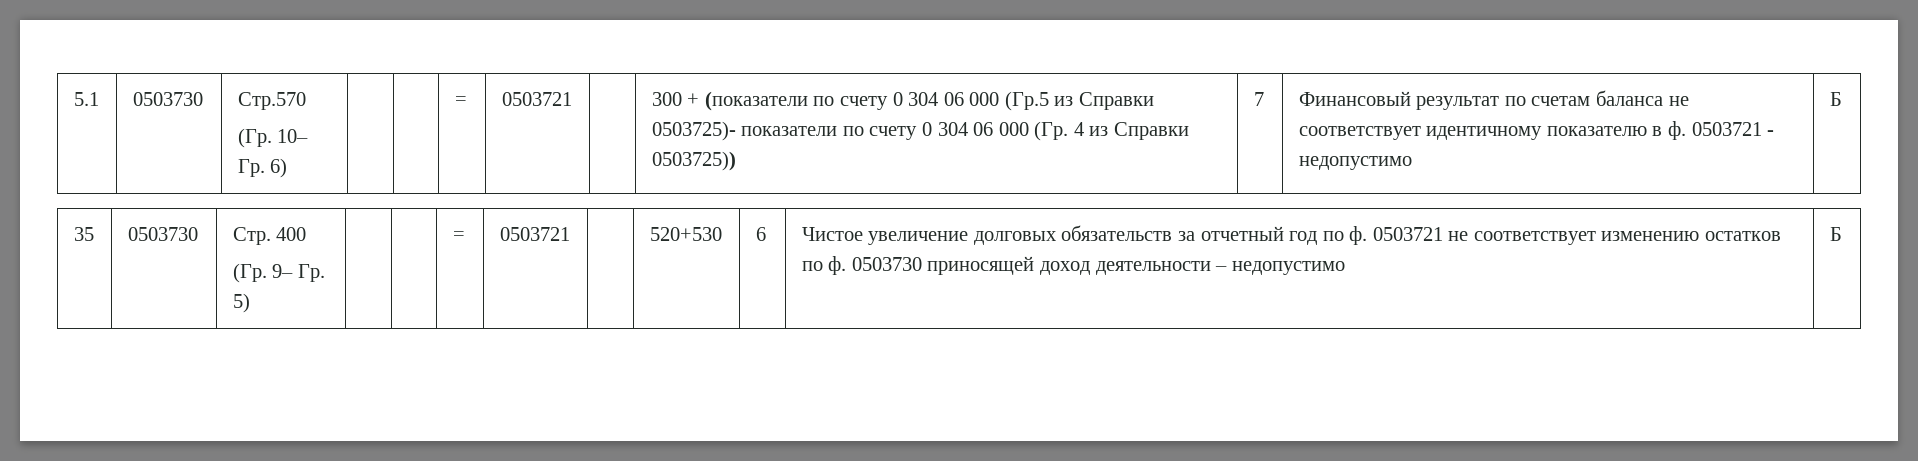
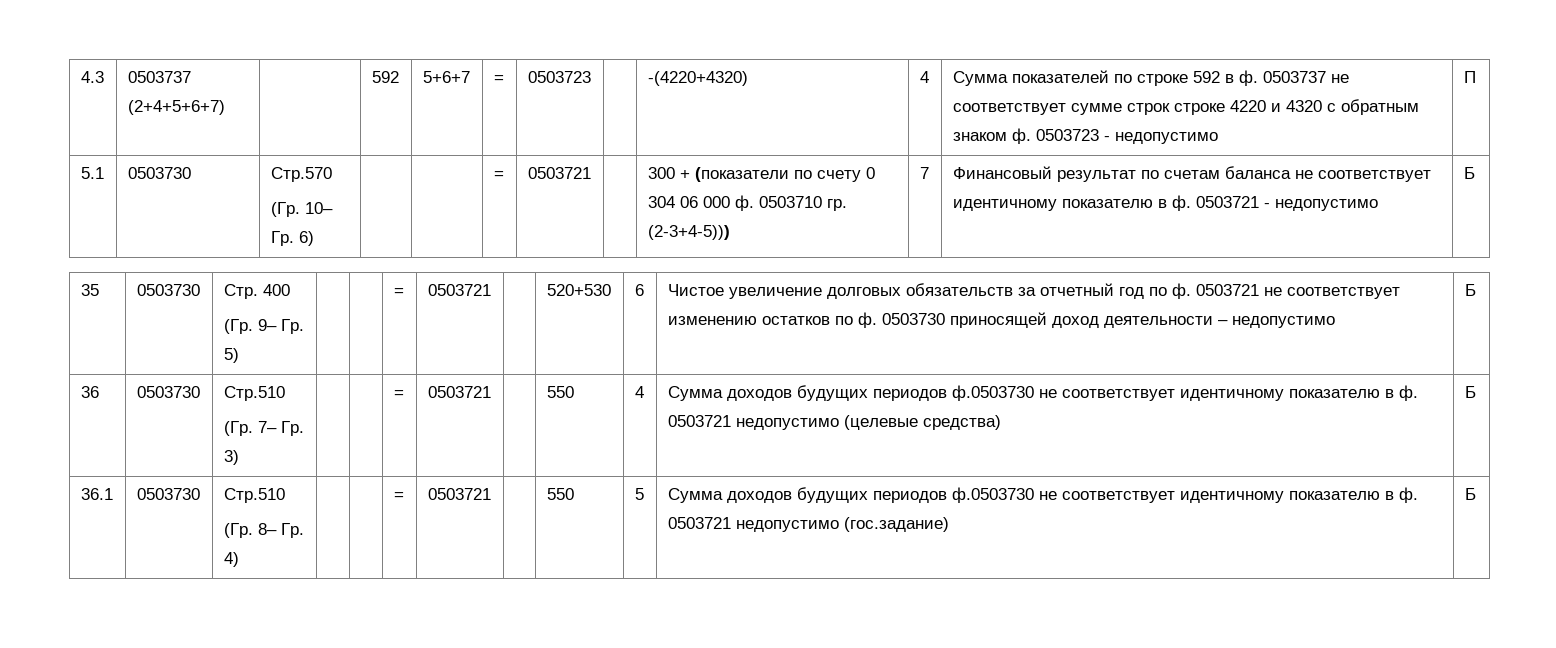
(73, 99) none -> [80,71,104,83] [127,71,191,83] [127,100,225,115] [371,71,399,83] [422,71,470,83] [493,75,504,83] [527,71,591,83] [647,71,748,86] [919,71,929,83] [952,70,1349,86] [952,99,1419,115] [952,128,1218,144] [1463,71,1476,83] 4.3 | 0503737 (2+4+5+6+7) | | 592 | 5+6+7 | = | 0503723 | | -(4220+4320) | 4 | Сумма показателей по строке 592 в ф. 0503737 не соответствует сумме строк строке 4220 и 4320 с обратным знаком ф. 0503723 - недопустимо | П //
[1004,91,1154,111] [651,121,1189,141] [651,151,736,171] (Гр.5 из Справки 0503725)- показатели по счету 0 304 06 000 (Гр. 4 из Справки 0503725)) -> [734,195,847,211] [647,225,730,240] ф. 0503710 гр. (2-3+4-5)))
(1842, 234) none -> [80,386,99,398] [136,386,200,398] [223,386,285,401] [223,421,304,436] [223,450,239,465] [393,390,404,398] [427,386,491,398] [546,386,574,398] [634,386,644,398] [667,385,1418,401] [667,415,1001,430] [1464,386,1476,398] [80,488,113,500] [136,488,200,500] [223,488,285,503] [223,523,304,538] [223,552,239,567] [393,492,404,500] [427,488,491,500] [546,488,574,500] [634,488,644,500] [667,487,1418,503] [667,517,949,532] [1464,488,1476,500] // 36 | 0503730 | Стр.510 // (Гр. 7– Гр. 3) | | | = | 0503721 | | 550 | 4 | Сумма доходов будущих периодов ф.0503730 не соответствует идентичному показателю в ф. 0503721 недопустимо (целевые средства) | Б // 36.1 | 0503730 | Стр.510 // (Гр. 8– Гр. 4) | | | = | 0503721 | | 550 | 5 | Сумма доходов будущих периодов ф.0503730 не соответствует идентичному показателю в ф. 0503721 недопустимо (гос.задание) | Б

